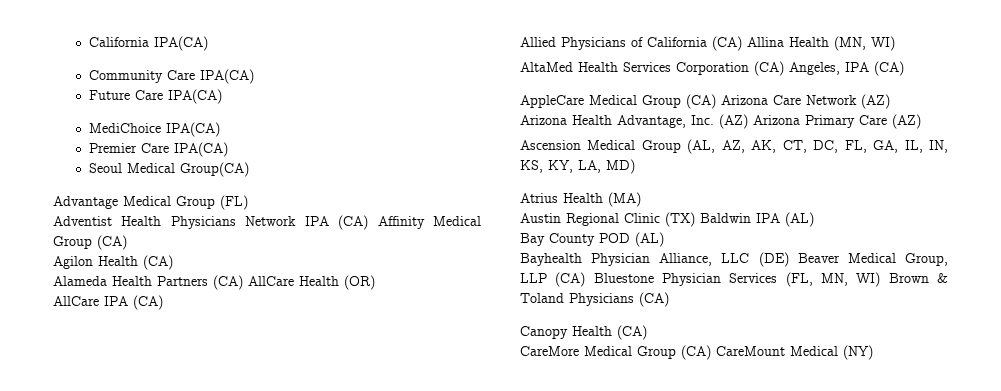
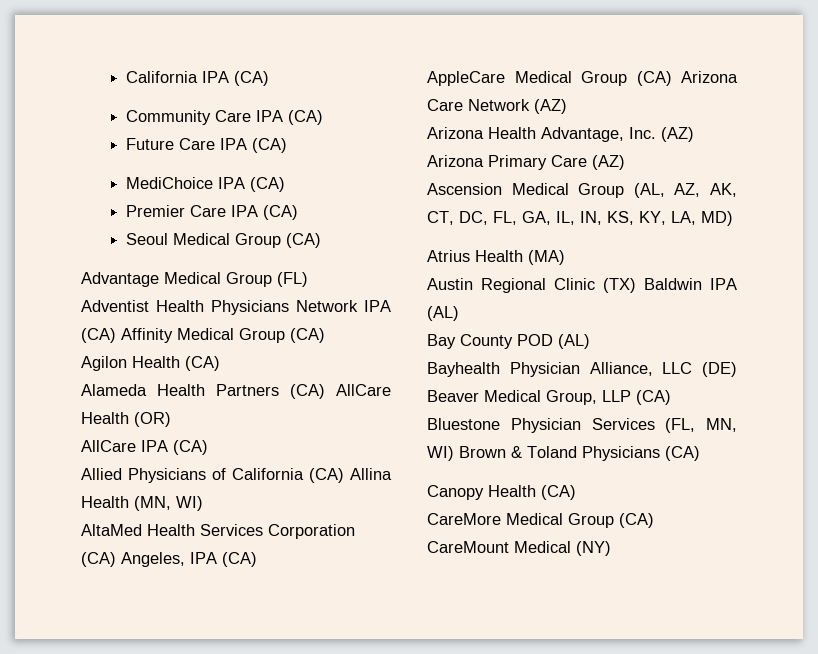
[88,36,208,51] California IPA(CA) -> [126,71,270,86] California IPA (CA)
[199,69,254,84] IPA(CA) -> [256,110,324,125] IPA (CA)
[167,89,222,104] IPA(CA) -> [220,138,288,153] IPA (CA)
[165,122,220,137] IPA(CA) -> [218,177,286,192] IPA (CA)
[173,142,228,157] IPA(CA) -> [231,205,299,220] IPA (CA)
[179,162,249,177] Group(CA) -> [235,233,322,248] Group (CA)

